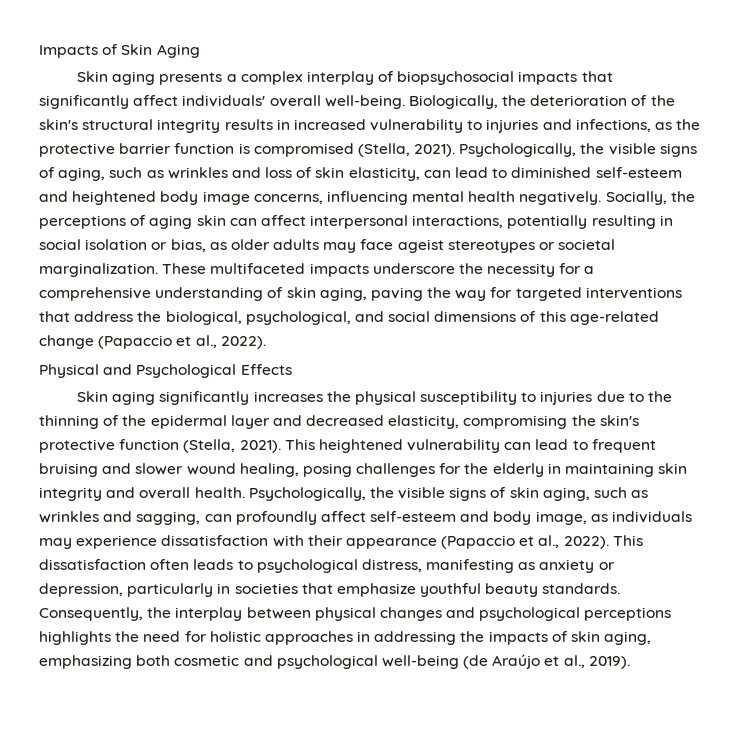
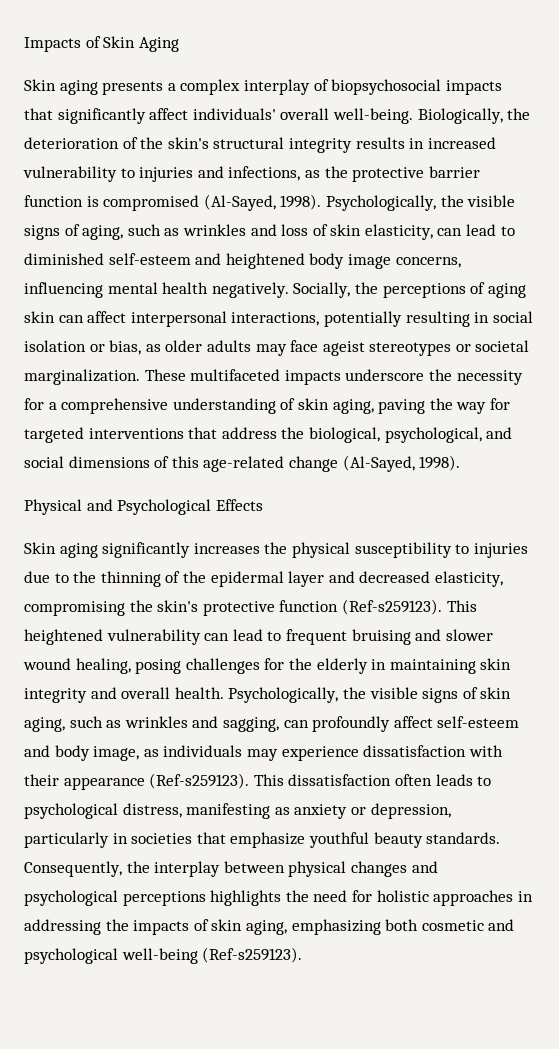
[357,143,456,157] (Stella, 2021). -> [203,194,322,211] (Al-Sayed, 1998).
[98,335,266,349] (Papaccio et al., 2022). -> [342,455,461,472] (Al-Sayed, 1998).
[183,439,281,453] (Stella, 2021). -> [341,599,442,615] (Ref-s259123).
[441,535,609,549] (Papaccio et al., 2022). -> [149,773,250,789] (Ref-s259123).
[463,654,630,669] (de Araújo et al., 2019). -> [202,947,303,963] (Ref-s259123).

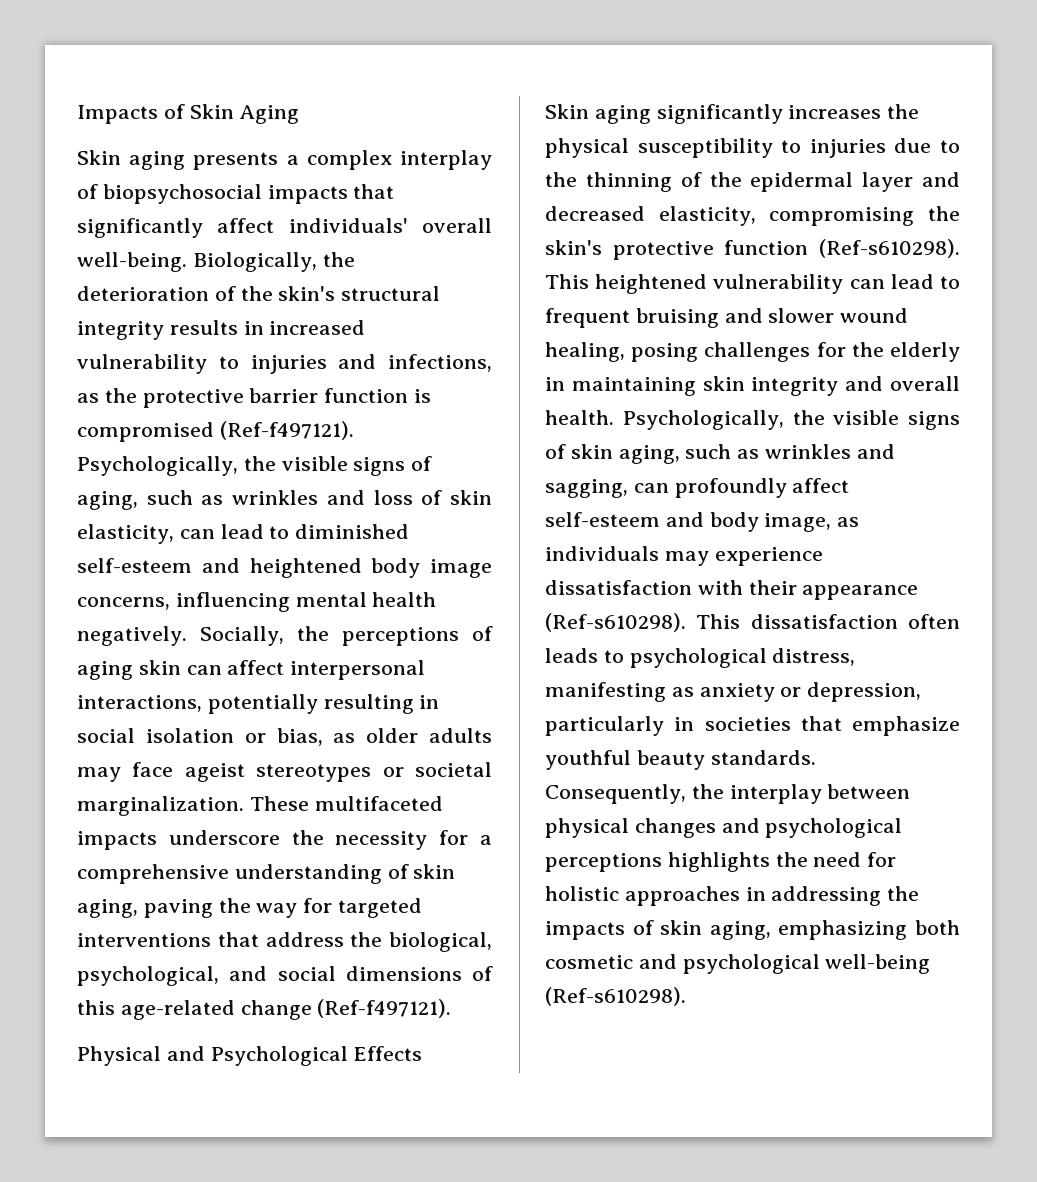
[203,194,322,211] (Al-Sayed, 1998). -> [219,421,354,440] (Ref-f497121).
[342,455,461,472] (Al-Sayed, 1998). -> [317,999,452,1018] (Ref-f497121).
[341,599,442,615] (Ref-s259123). -> [819,239,960,258] (Ref-s610298).
[149,773,250,789] (Ref-s259123). -> [545,613,686,632] (Ref-s610298).
[202,947,303,963] (Ref-s259123). -> [545,987,686,1006] (Ref-s610298).

